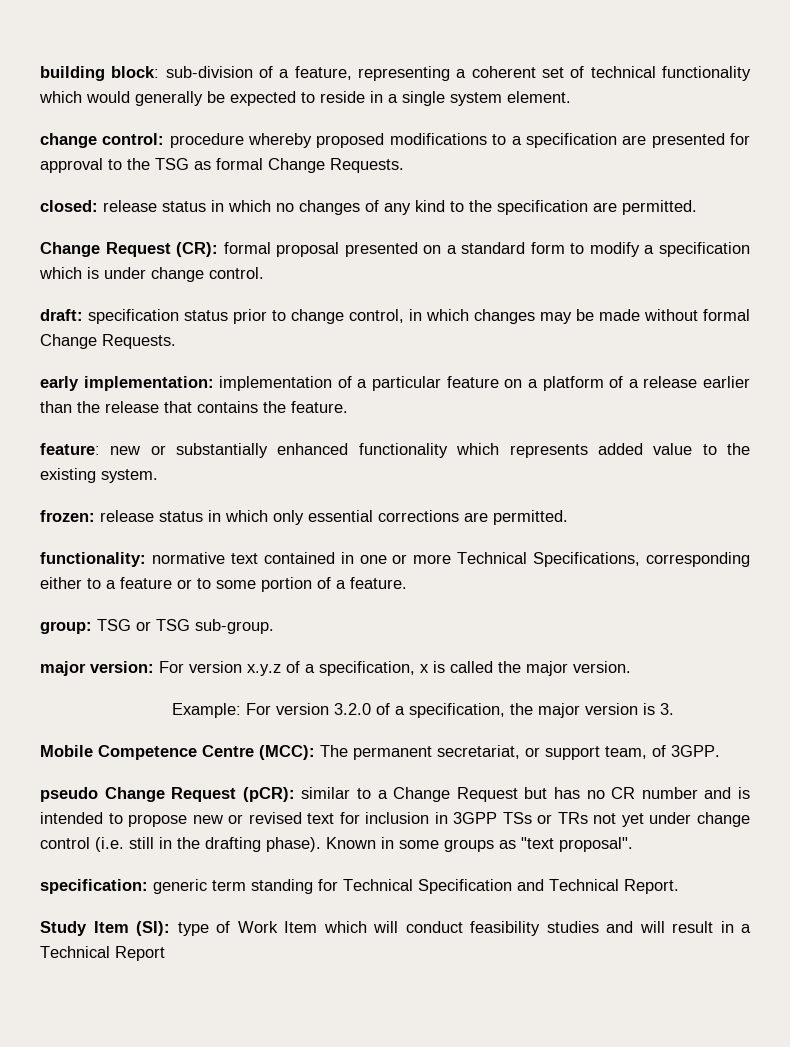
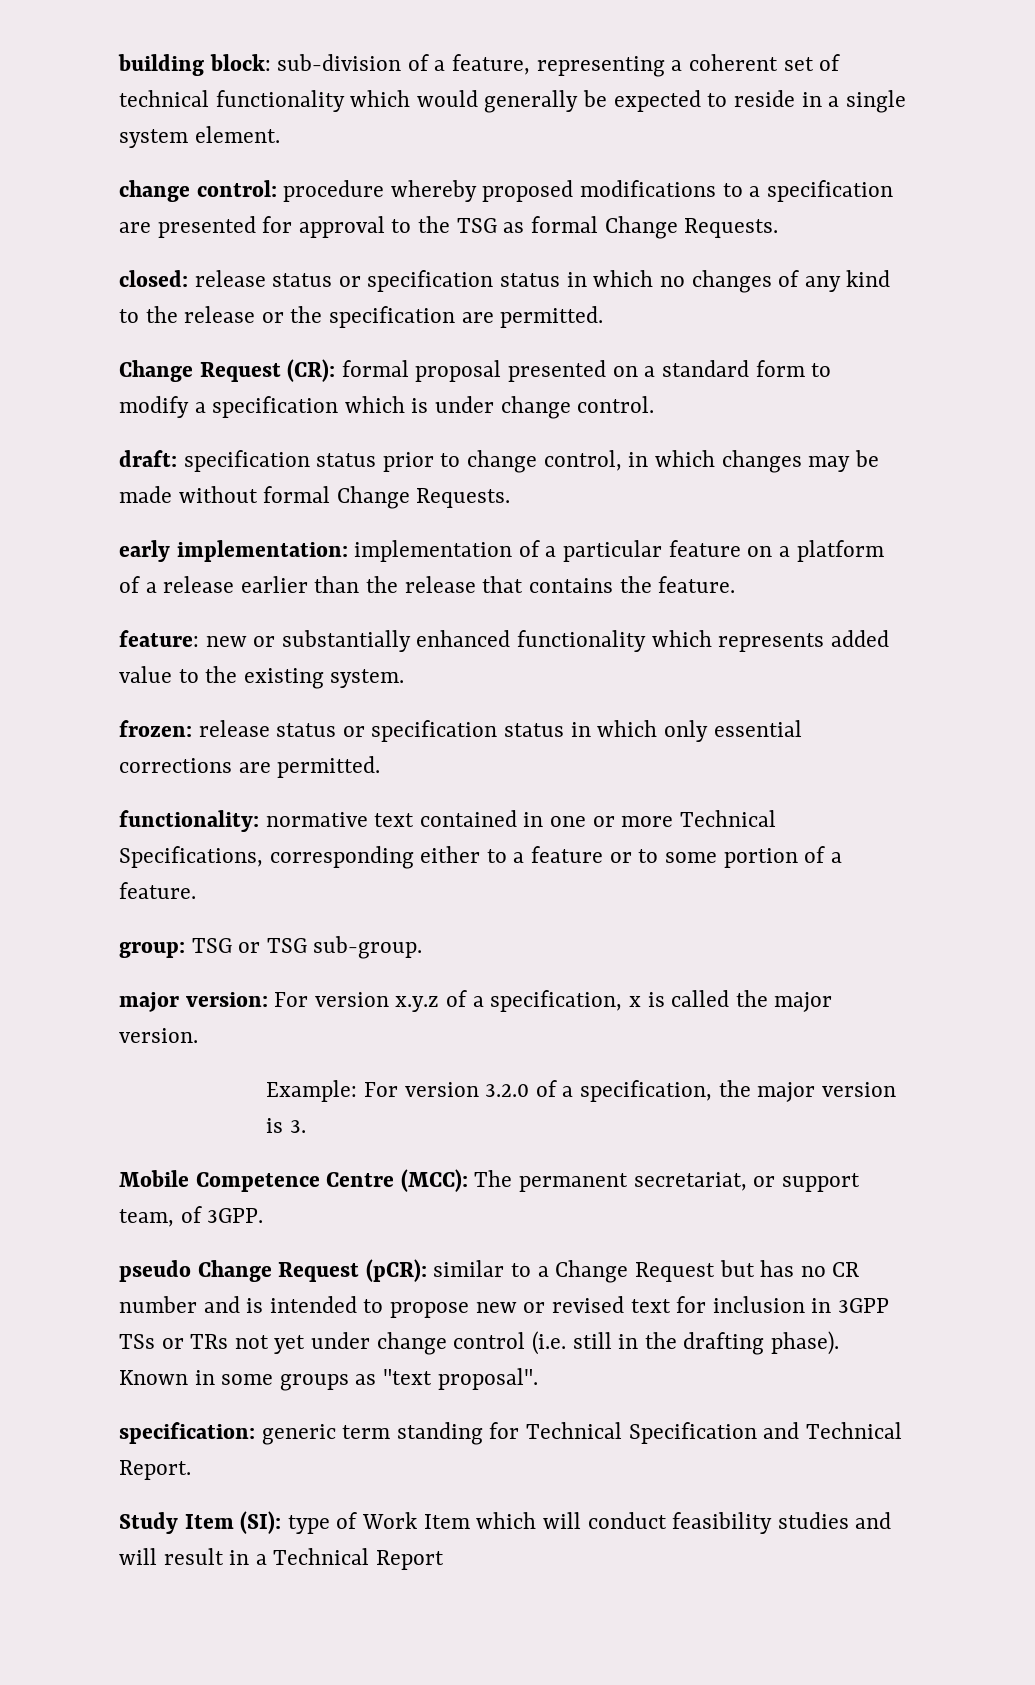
(206, 206) none -> [338,270,561,292] or specification status
(492, 206) none -> [184,306,323,323] release or the
(203, 516) none -> [342,720,565,742] or specification status

